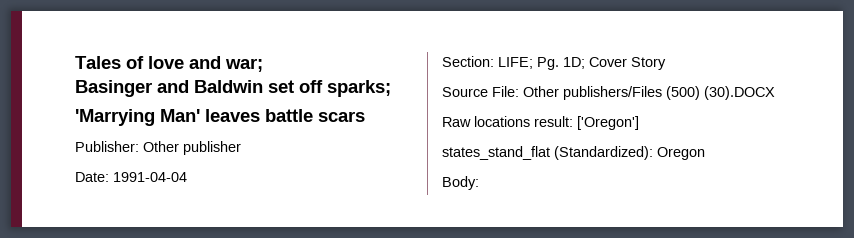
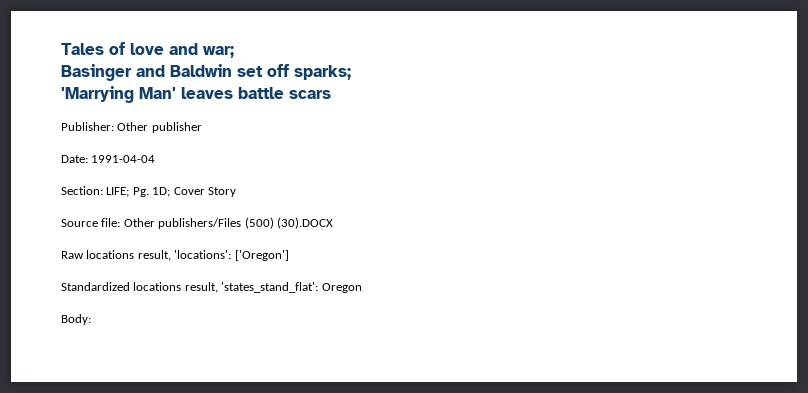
[492,86,519,97] File: -> [101,218,121,227] file:
[534,116,573,127] result: -> [137,250,232,261] result, 'locations':
[442,146,653,160] states_stand_flat (Standardized): -> [61,282,319,293] Standardized locations result, 'states_stand_flat':

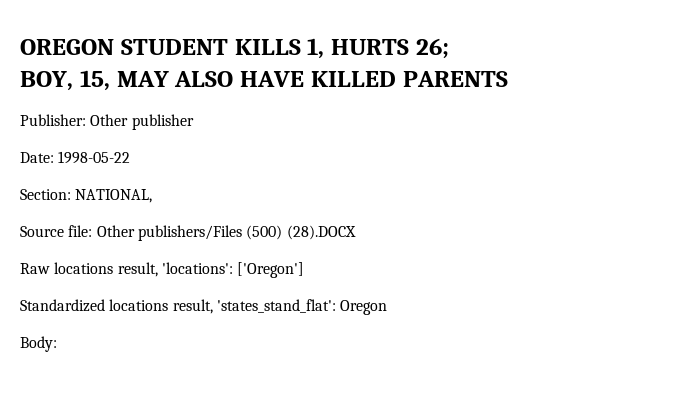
[61,42,234,58] [61,64,351,81] [61,86,331,103] Tales of love and war; // Basinger and Baldwin set off sparks; // 'Marrying Man' leaves battle scars -> [20,38,449,59] [20,70,508,91] OREGON STUDENT KILLS 1, HURTS 26; // BOY, 15, MAY ALSO HAVE KILLED PARENTS
[91,155,156,163] 1991-04-04 -> [58,151,131,164] 1998-05-22
[106,187,236,197] LIFE; Pg. 1D; Cover Story -> [75,189,153,203] NATIONAL,
[276,217,333,229] (30).DOCX -> [286,225,356,240] (28).DOCX

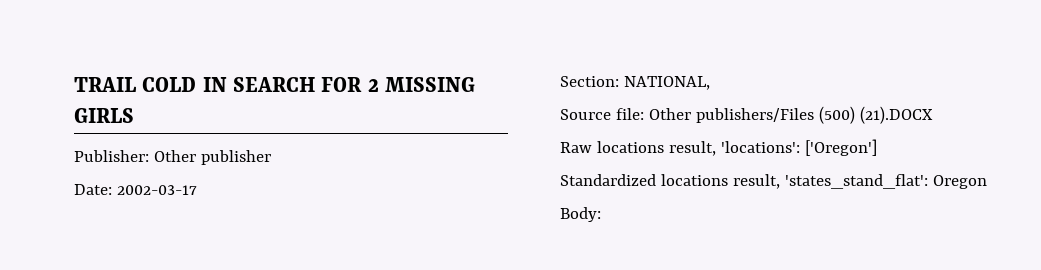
[20,38,449,59] [20,70,508,91] OREGON STUDENT KILLS 1, HURTS 26; // BOY, 15, MAY ALSO HAVE KILLED PARENTS -> [74,77,476,92] [74,108,134,123] TRAIL COLD IN SEARCH FOR 2 MISSING GIRLS
[58,151,131,164] 1998-05-22 -> [116,185,197,195] 2002-03-17
[286,225,356,240] (28).DOCX -> [859,106,933,124] (21).DOCX

